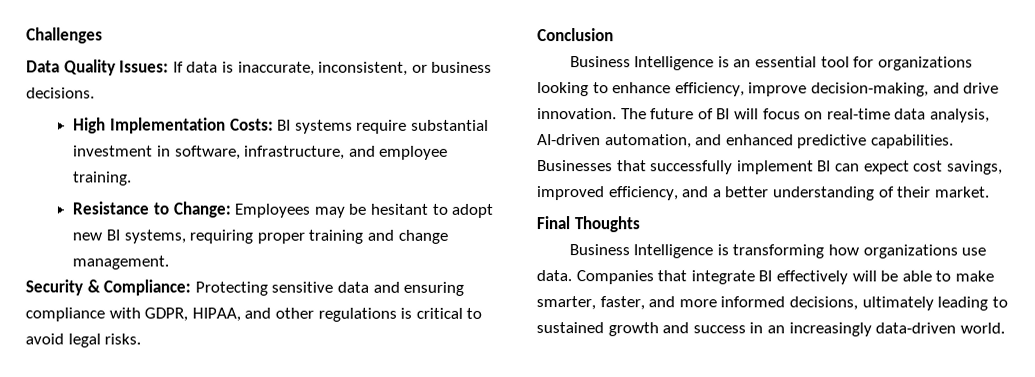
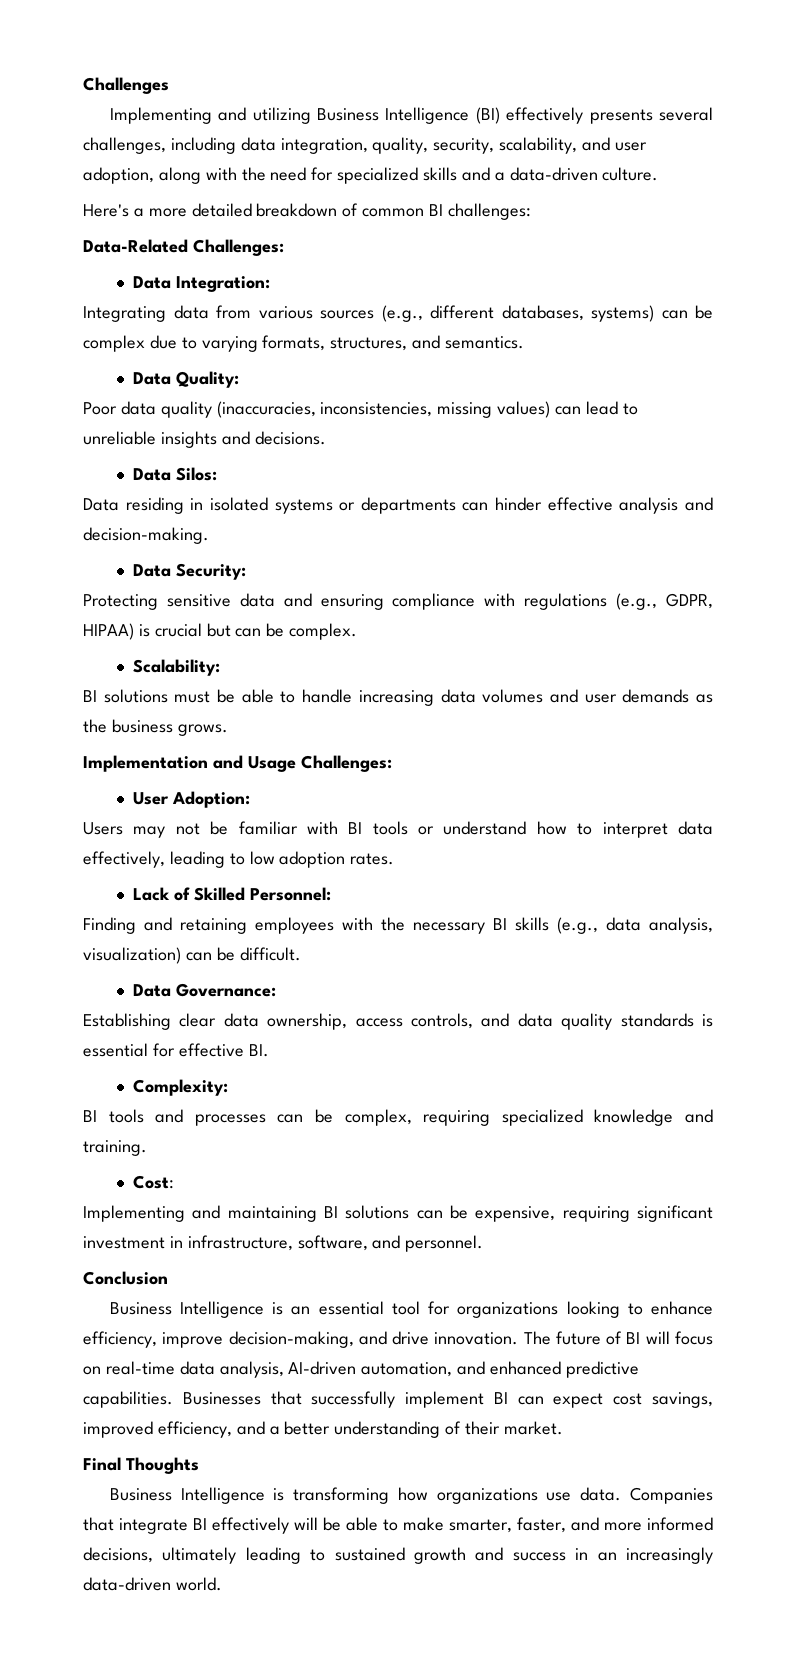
[26,59,493,76] [26,87,95,99] [73,117,489,134] [73,145,449,160] [73,171,133,186] [72,201,494,218] [72,229,448,244] [72,255,170,270] [25,279,192,296] Data Quality Issues: If data is inaccurate, inconsistent, or business decisions. // High Implementation Costs: BI systems require substantial investment in software, infrastructure, and employee training. // Resistance to Change: Employees may be hesitant to adopt new BI systems, requiring proper training and change management. // Security & Compliance: -> [109,107,713,124] [83,137,647,154] [83,167,659,184] [83,203,531,220] [83,239,284,256] [133,276,271,292] [83,305,713,322] [83,335,525,352] [133,371,240,388] [83,401,638,418] [83,431,326,448] [133,467,218,481] [83,497,713,514] [83,527,209,544] [133,563,247,580] Implementing and utilizing Business Intelligence (BI) effectively presents several challenges, including data integration, quality, security, scalability, and user adoption, along with the need for specialized skills and a data-driven culture. // Here's a more detailed breakdown of common BI challenges: // Data-Related Challenges: // Data Integration: // Integrating data from various sources (e.g., different databases, systems) can be complex due to varying formats, structures, and semantics. // Data Quality: // Poor data quality (inaccuracies, inconsistencies, missing values) can lead to unreliable insights and decisions. // Data Silos: // Data residing in isolated systems or departments can hinder effective analysis and decision-making. // Data Security: //
[144,307,483,322] [25,333,142,348] GDPR, HIPAA, and other regulations is critical to avoid legal risks. -> [524,593,714,610] [83,623,358,640] [133,659,221,676] [83,689,713,706] [83,719,228,736] [83,755,392,772] [133,791,251,808] [83,821,714,838] [83,851,395,868] [133,887,331,901] [83,917,713,934] [83,947,301,964] [133,983,277,997] [83,1013,713,1030] [83,1043,269,1057] [133,1079,229,1096] [83,1109,714,1126] [83,1140,147,1156] [133,1175,175,1189] [83,1205,713,1222] [83,1235,484,1252] regulations (e.g., GDPR, HIPAA) is crucial but can be complex. // Scalability: // BI solutions must be able to handle increasing data volumes and user demands as the business grows. // Implementation and Usage Challenges: // User Adoption: // Users may not be familiar with BI tools or understand how to interpret data effectively, leading to low adoption rates. // Lack of Skilled Personnel: // Finding and retaining employees with the necessary BI skills (e.g., data analysis, visualization) can be difficult. // Data Governance: // Establishing clear data ownership, access controls, and data quality standards is essential for effective BI. // Complexity: // BI tools and processes can be complex, requiring specialized knowledge and training. // Cost: // Implementing and maintaining BI solutions can be expensive, requiring significant investment in infrastructure, software, and personnel.

